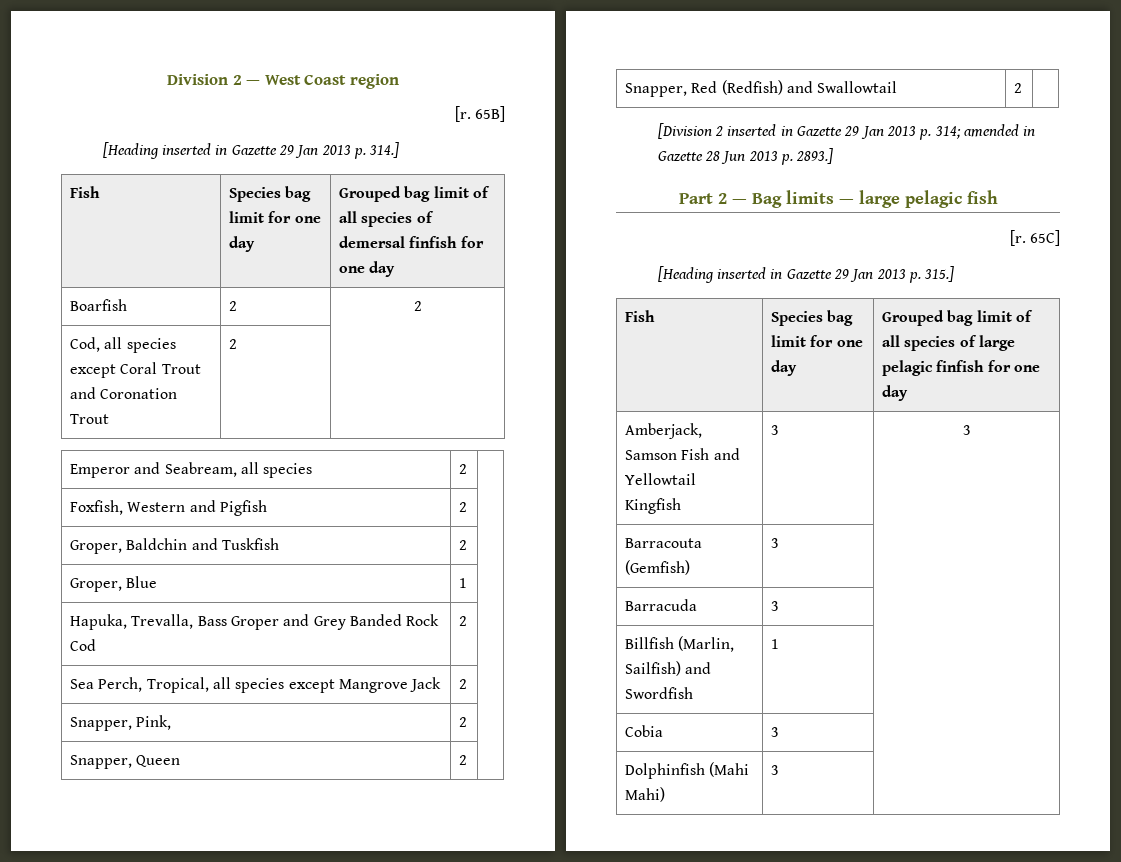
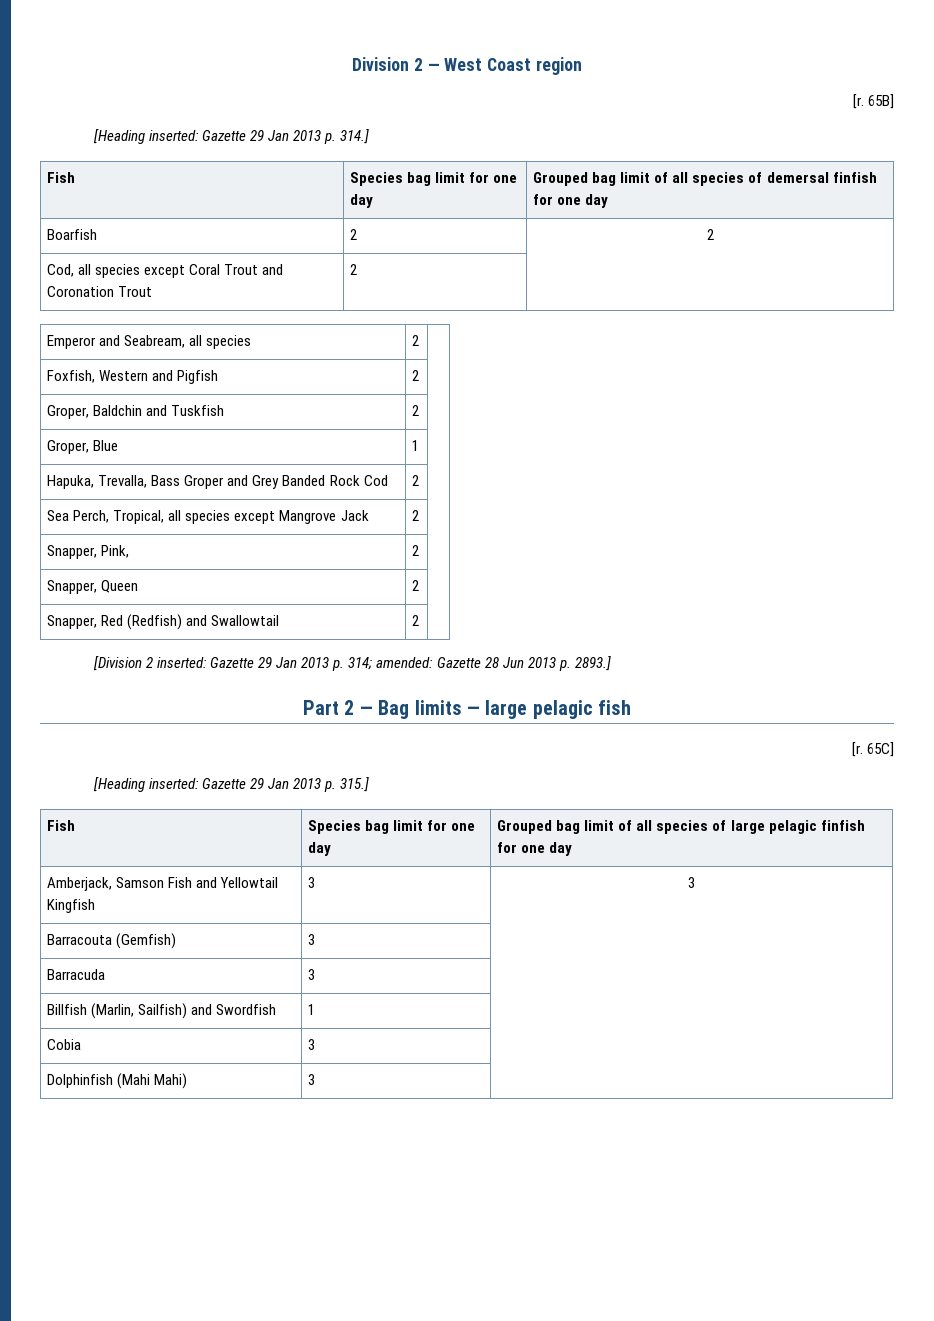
[162,143,228,155] inserted in -> [149,130,200,141] inserted:
[727,124,793,136] inserted in -> [157,657,208,668] inserted:
[963,124,1036,137] amended in -> [376,657,434,668] amended:
[717,267,783,279] inserted in -> [149,778,200,789] inserted:

